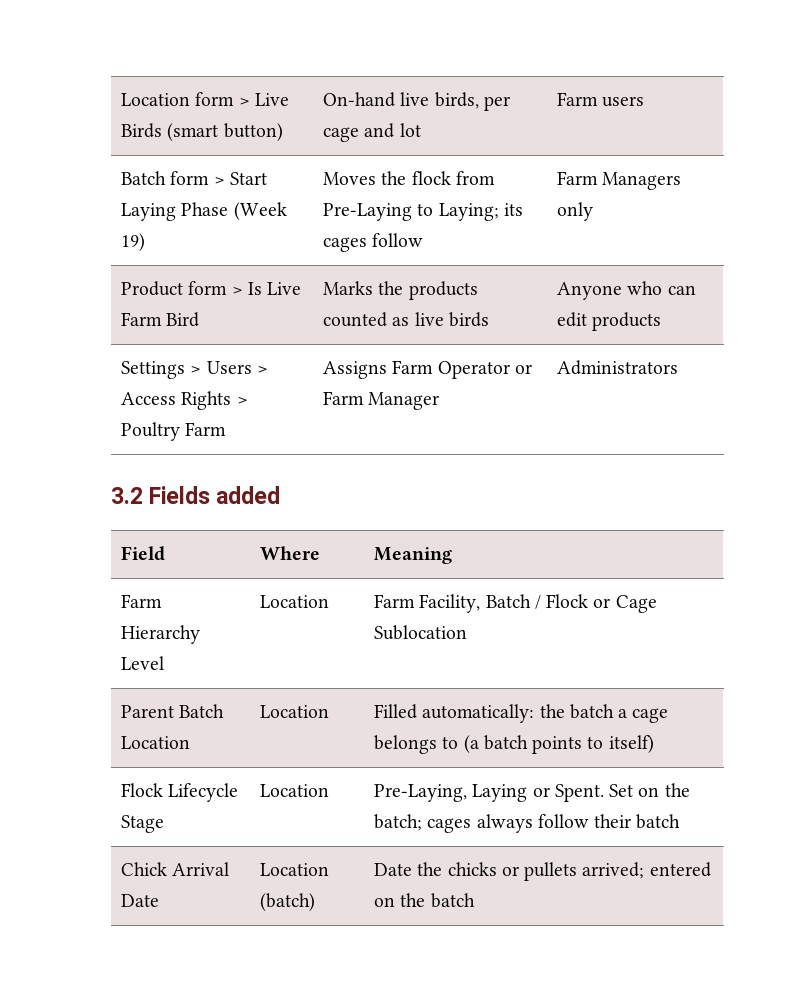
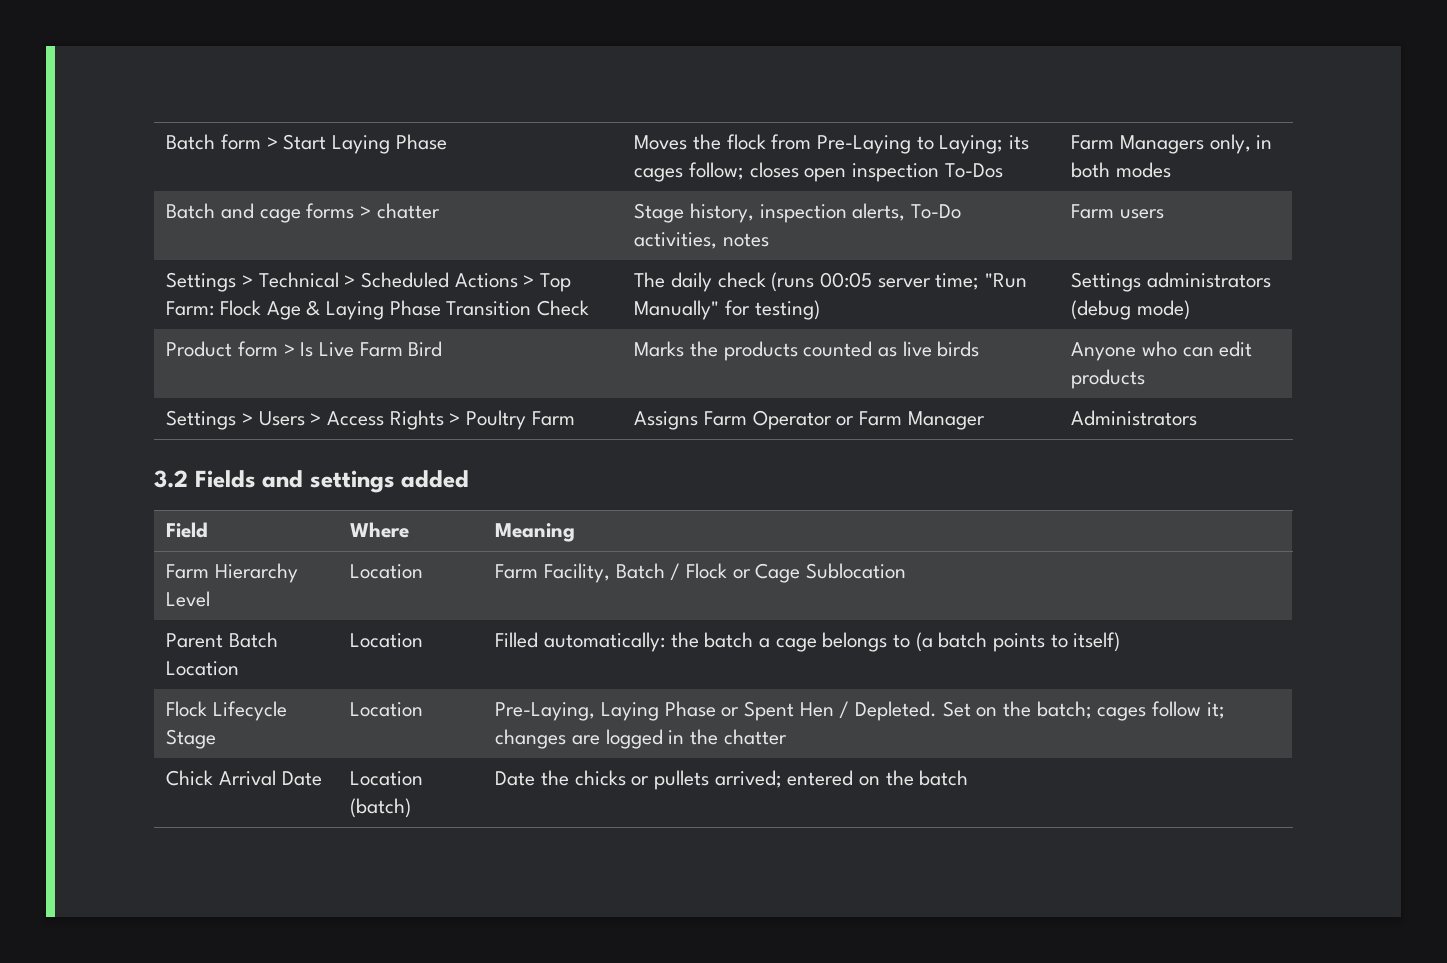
[121,92,289,106] [121,123,283,141] [323,92,510,111] [323,123,421,142] [557,92,645,107] Location form > Live Birds (smart button) | On-hand live birds, per cage and lot | Farm users // -> (166, 142) none
[233,202,287,220] [121,233,146,251] (Week 19) -> (447, 142) none
[372,233,424,247] [557,171,682,190] [557,202,594,221] follow | Farm Managers only -> [688,162,1003,182] [1071,134,1273,154] [1071,162,1171,178] [166,203,440,223] [634,203,961,223] [634,232,769,249] [1071,204,1164,219] [166,272,571,292] [166,300,589,320] [634,272,1027,292] [634,300,820,320] [1071,272,1271,292] [1071,300,1190,320] follow; closes open inspection To-Dos | Farm Managers only, in both modes // Batch and cage forms > chatter | Stage history, inspection alerts, To-Do activities, notes | Farm users // Settings > Technical > Scheduled Actions > Top Farm: Flock Age & Laying Phase Transition Check | The daily check (runs 00:05 server time; "Run Manually" for testing) | Settings administrators (debug mode)
(211, 495) none -> [262,470,395,493] and settings
[532,784,604,802] or Spent. -> [664,701,937,721] Phase or Spent Hen / Depleted.
[476,814,681,833] always follow their batch -> [1151,701,1225,719] [495,729,787,749] follow it; changes are logged in the chatter

